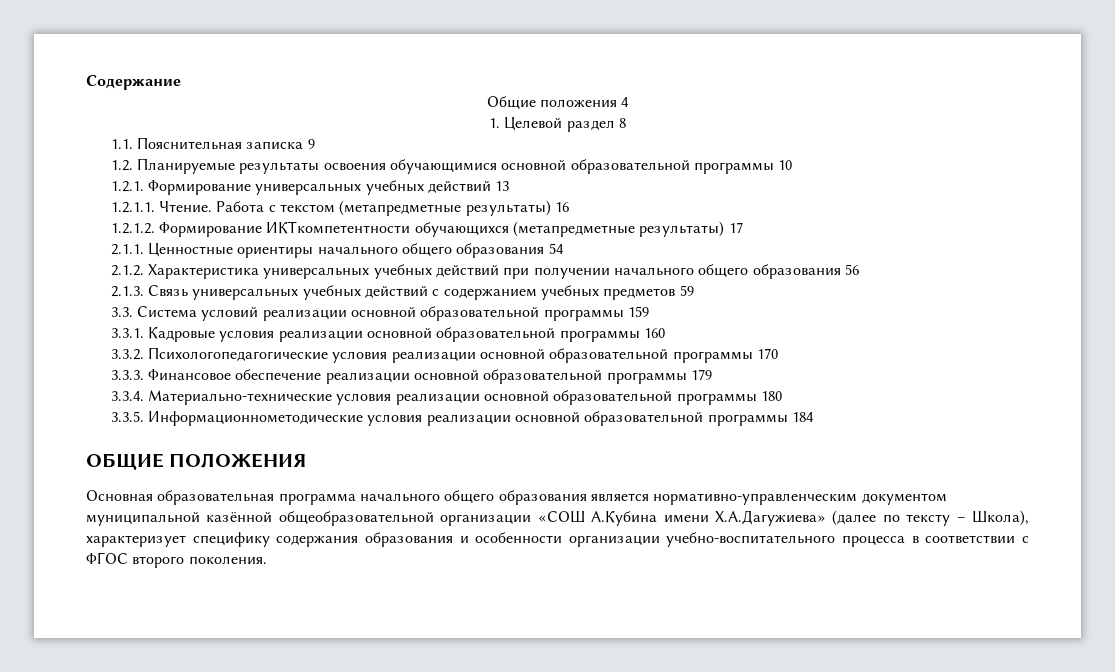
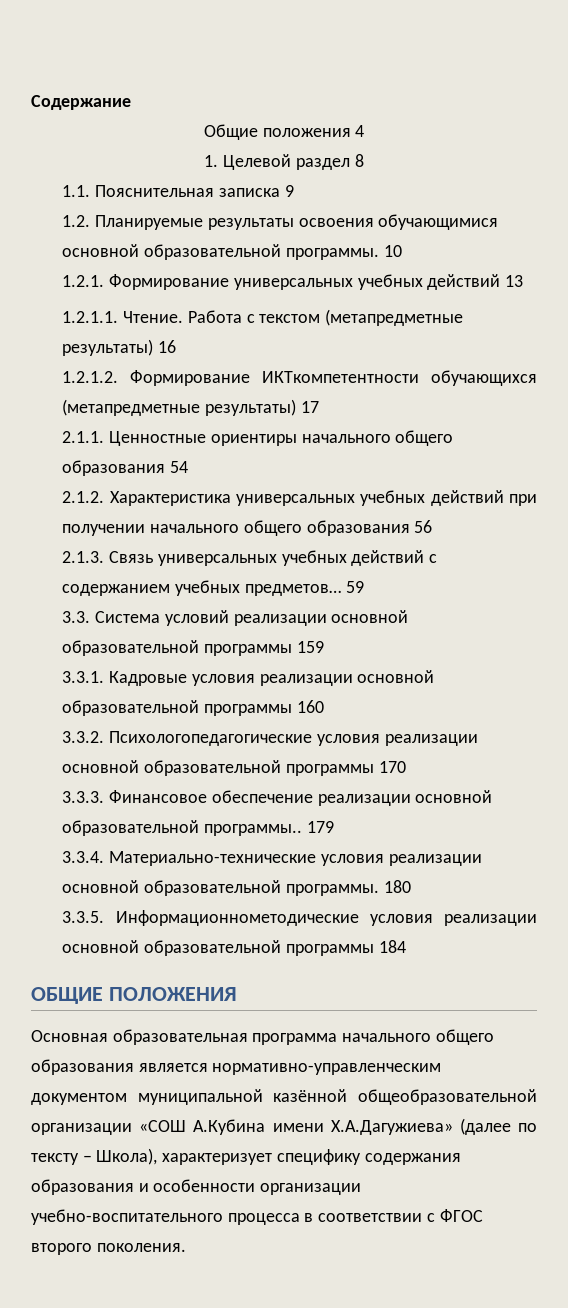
[694,162,775,174] программы -> [285,248,379,260] программы.
[603,288,676,300] предметов -> [244,584,341,596] предметов…
[606,372,687,384] программы -> [204,824,303,836] программы..
[676,393,757,405] программы -> [285,884,379,896] программы.

